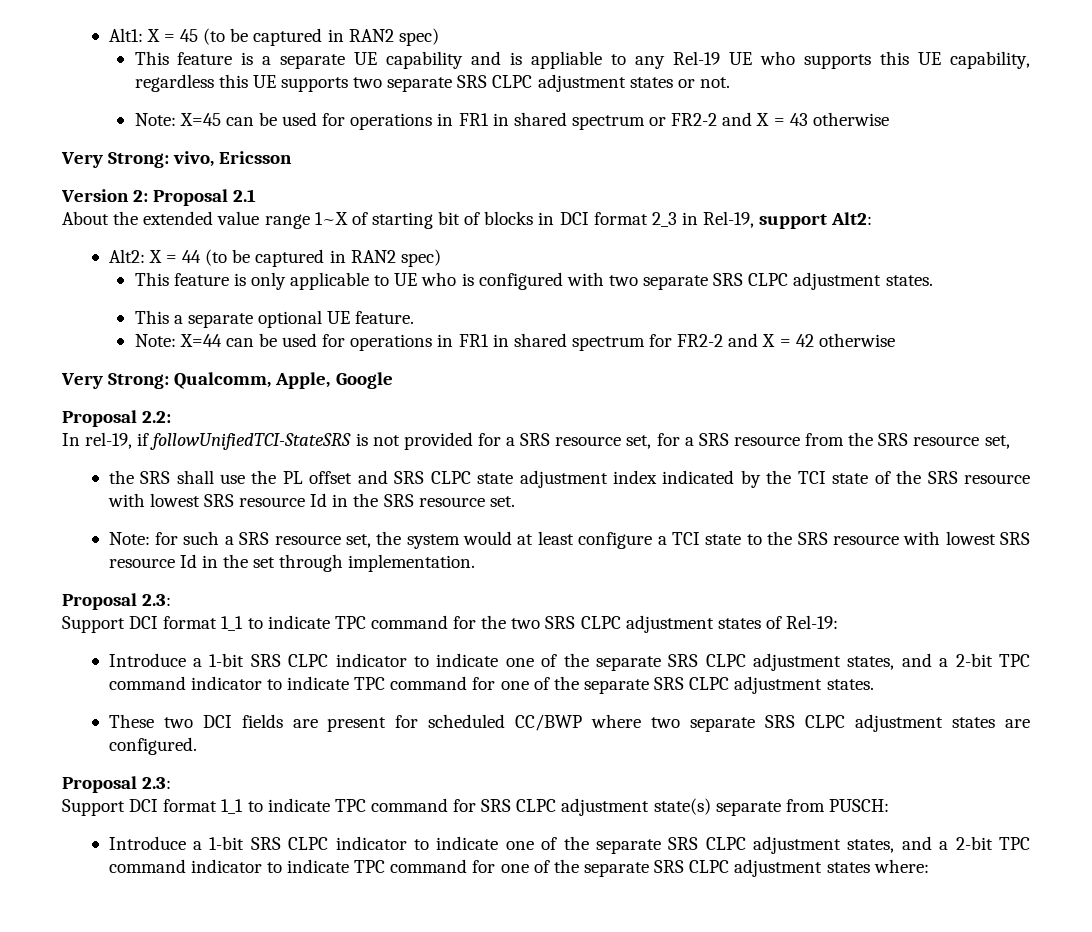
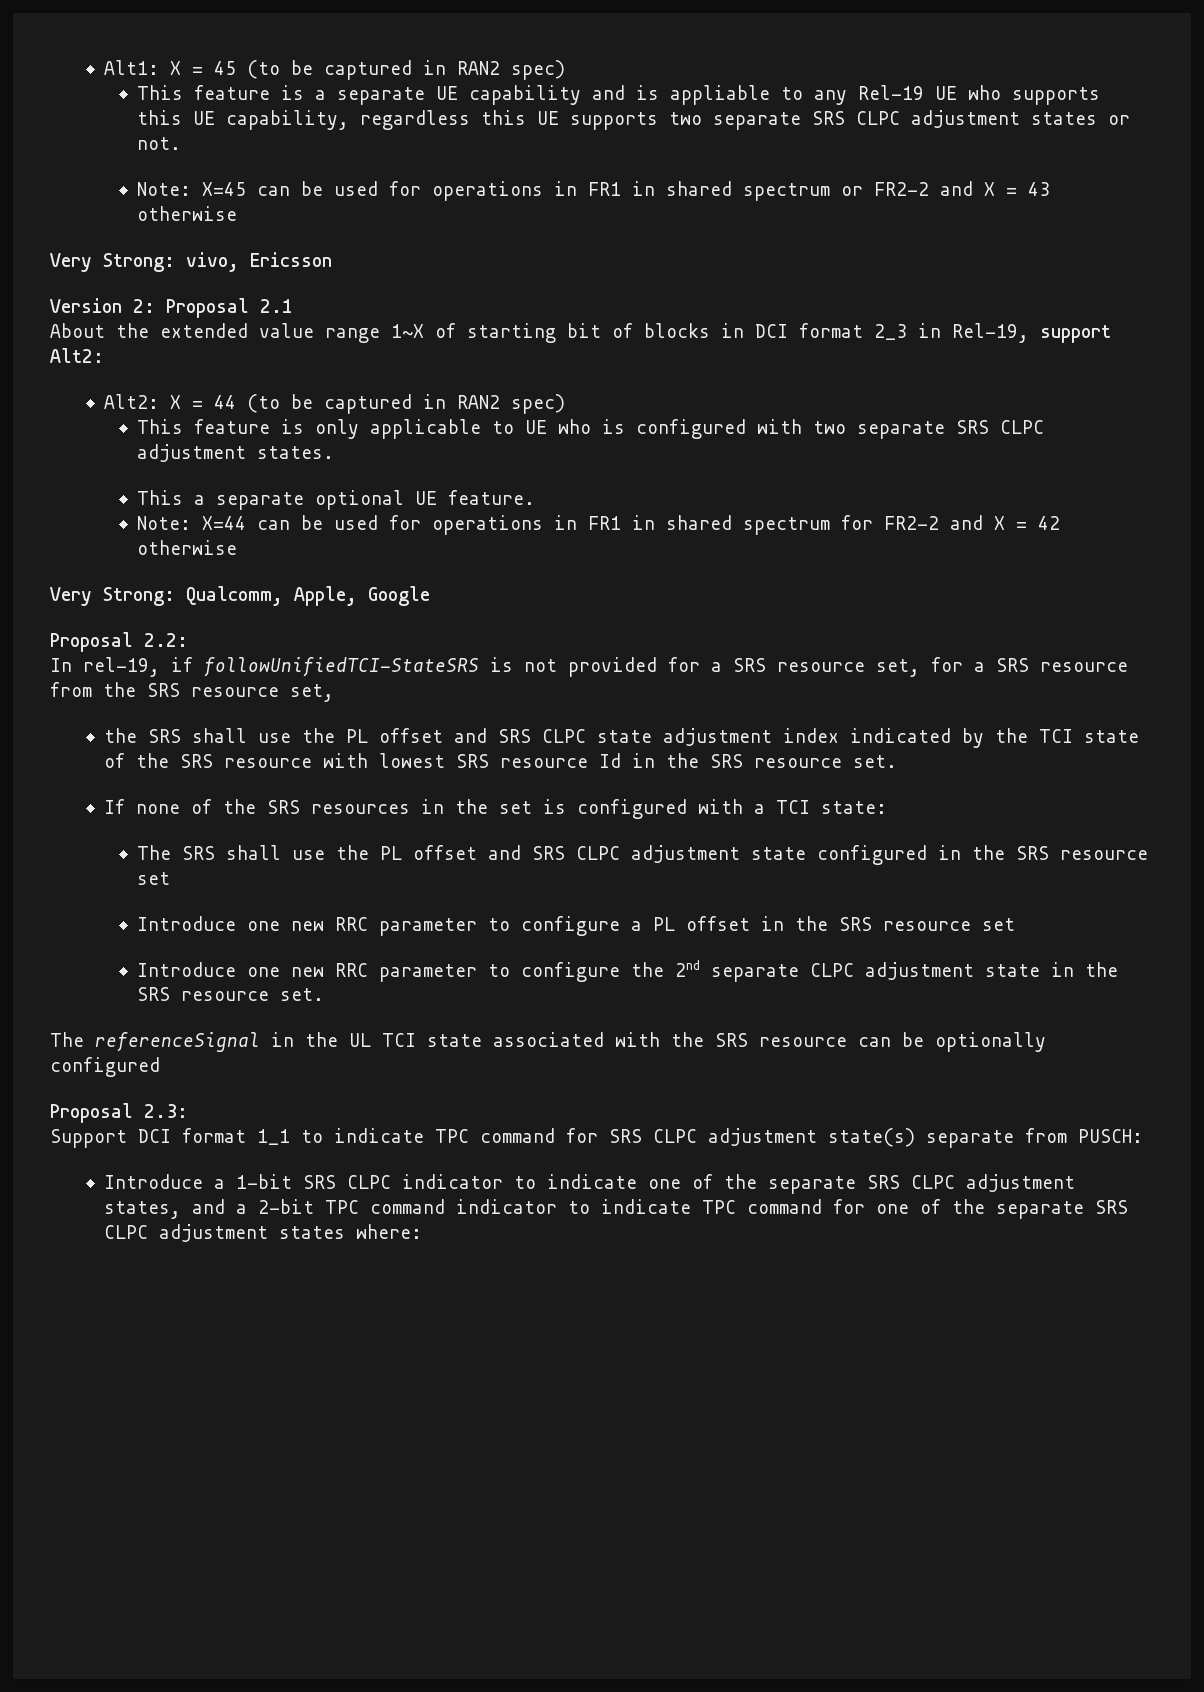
[108,531,1031,549] [108,554,476,572] [62,593,172,610] [62,615,839,633] [108,653,1030,671] [108,676,874,694] [108,714,1031,732] [108,737,197,755] Note: for such a SRS resource set, the system would at least configure a TCI state to the SRS resource with lowest SRS resource Id in the set through implementation. // Proposal 2.3: // Support DCI format 1_1 to indicate TPC command for the two SRS CLPC adjustment states of Rel-19: // Introduce a 1-bit SRS CLPC indicator to indicate one of the separate SRS CLPC adjustment states, and a 2-bit TPC command indicator to indicate TPC command for one of the separate SRS CLPC adjustment states. // These two DCI fields are present for scheduled CC/BWP where two separate SRS CLPC adjustment states are configured. -> [104,799,888,819] [137,845,1149,865] [137,872,171,885] [137,916,1016,936] [137,960,1119,982] [137,987,325,1001] [50,1032,1046,1052] [50,1057,160,1077] If none of the SRS resources in the set is configured with a TCI state: // The SRS shall use the PL offset and SRS CLPC adjustment state configured in the SRS resource set // Introduce one new RRC parameter to configure a PL offset in the SRS resource set // Introduce one new RRC parameter to configure the 2nd separate CLPC adjustment state in the SRS resource set. // The referenceSignal in the UL TCI state associated with the SRS resource can be optionally configured

